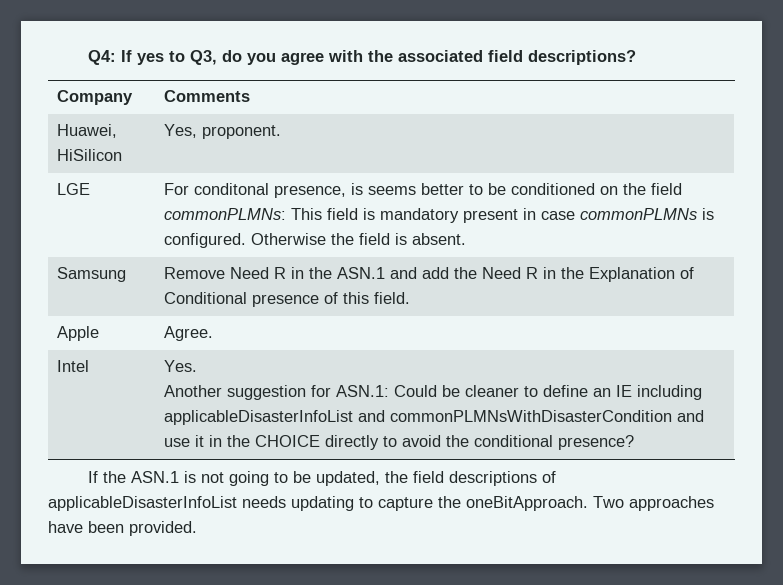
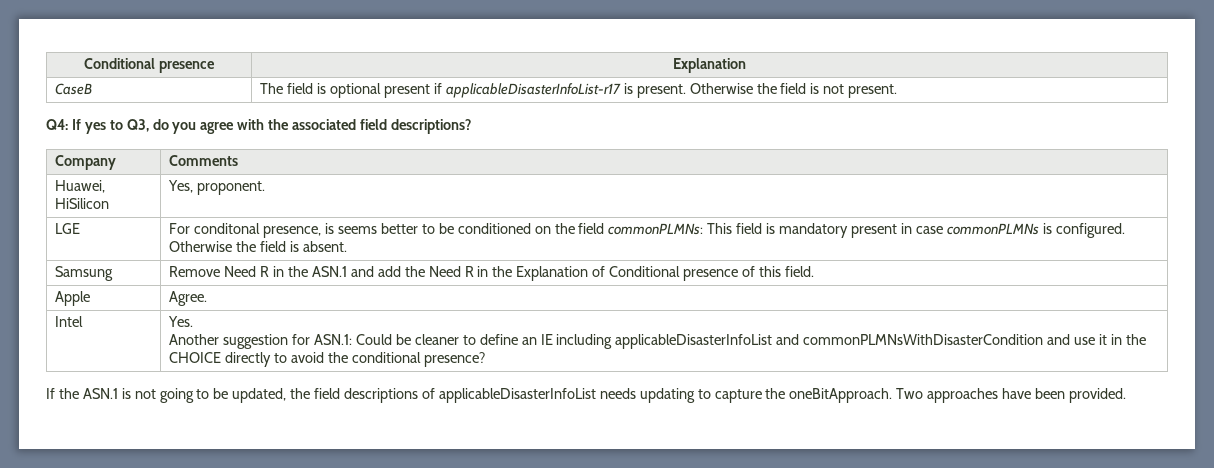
(87, 57) none -> [84,58,215,73] [673,58,746,73] [55,83,93,95] [260,83,898,98] Conditional presence | Explanation // CaseB | The field is optional present if applicableDisasterInfoList-r17 is present. Otherwise the field is not present. //

